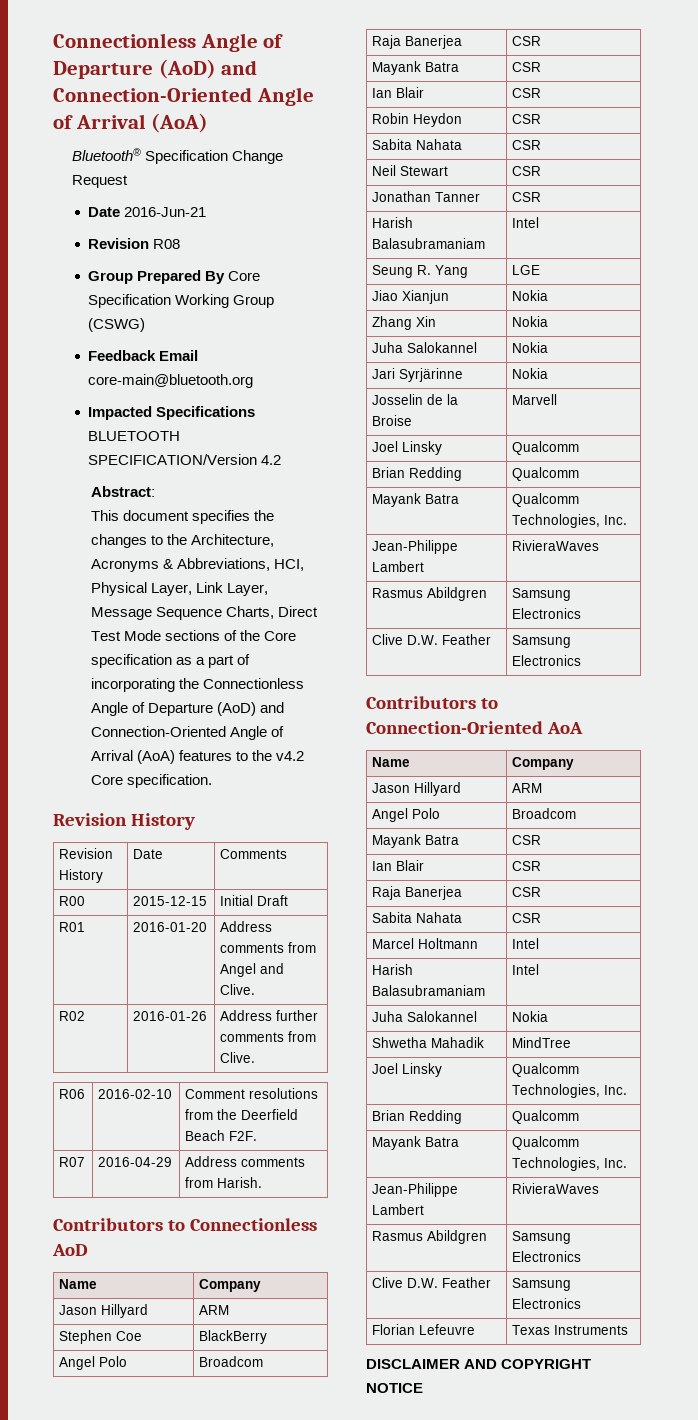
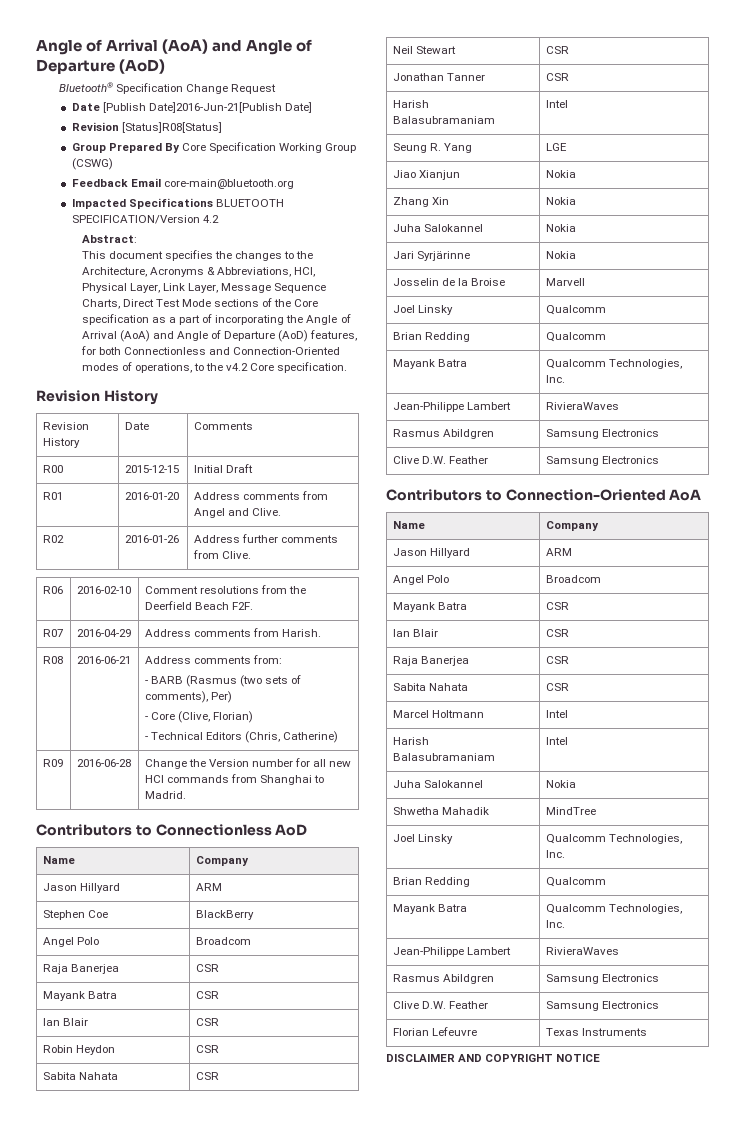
[53,33,284,52] [53,59,258,79] [53,87,314,106] [53,113,209,133] Connectionless Angle of Departure (AoD) and Connection-Oriented Angle of Arrival (AoA) -> [36,39,313,55] [36,59,166,74] Angle of Arrival (AoA) and Angle of Departure (AoD)
[124,207,207,217] [88,238,181,249] 2016-Jun-21 // Revision R08 -> [102,102,312,113] [71,122,222,133] [Publish Date]2016-Jun-21[Publish Date] // Revision [Status]R08[Status]
[202,678,304,689] [90,702,284,716] [90,726,284,740] [90,750,232,764] Connectionless Angle of Departure (AoD) and Connection-Oriented Angle of Arrival (AoA) features -> [306,314,351,325] [81,330,358,342] [80,346,341,355] [81,362,192,373] Angle of Arrival (AoA) and Angle of Departure (AoD) features, for both Connectionless and Connection-Oriented modes of operations,
(263, 1182) none -> [42,656,63,664] [76,656,131,664] [144,655,282,664] [144,675,302,687] [144,691,232,703] [144,711,254,723] [144,731,339,743] [42,759,63,767] [76,759,131,767] [144,758,352,769] [144,774,325,785] [144,791,186,799] // R08 | 2016-06-21 | Address comments from: // - BARB (Rasmus (two sets of comments), Per) // - Core (Clive, Florian) // - Technical Editors (Chris, Catherine) // R09 | 2016-06-28 | Change the Version number for all new HCI commands from Shanghai to Madrid.

